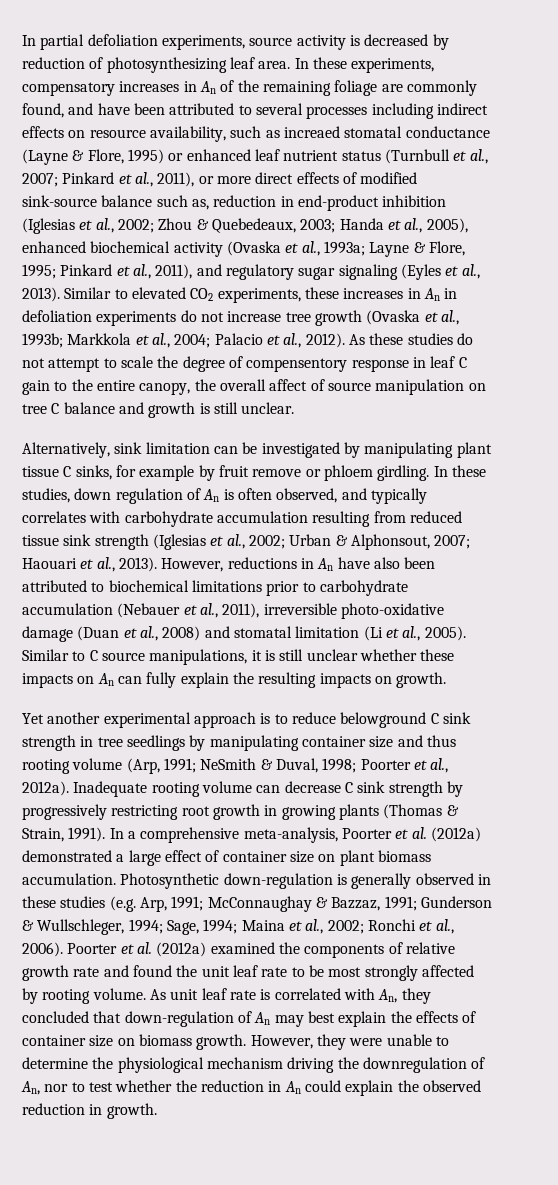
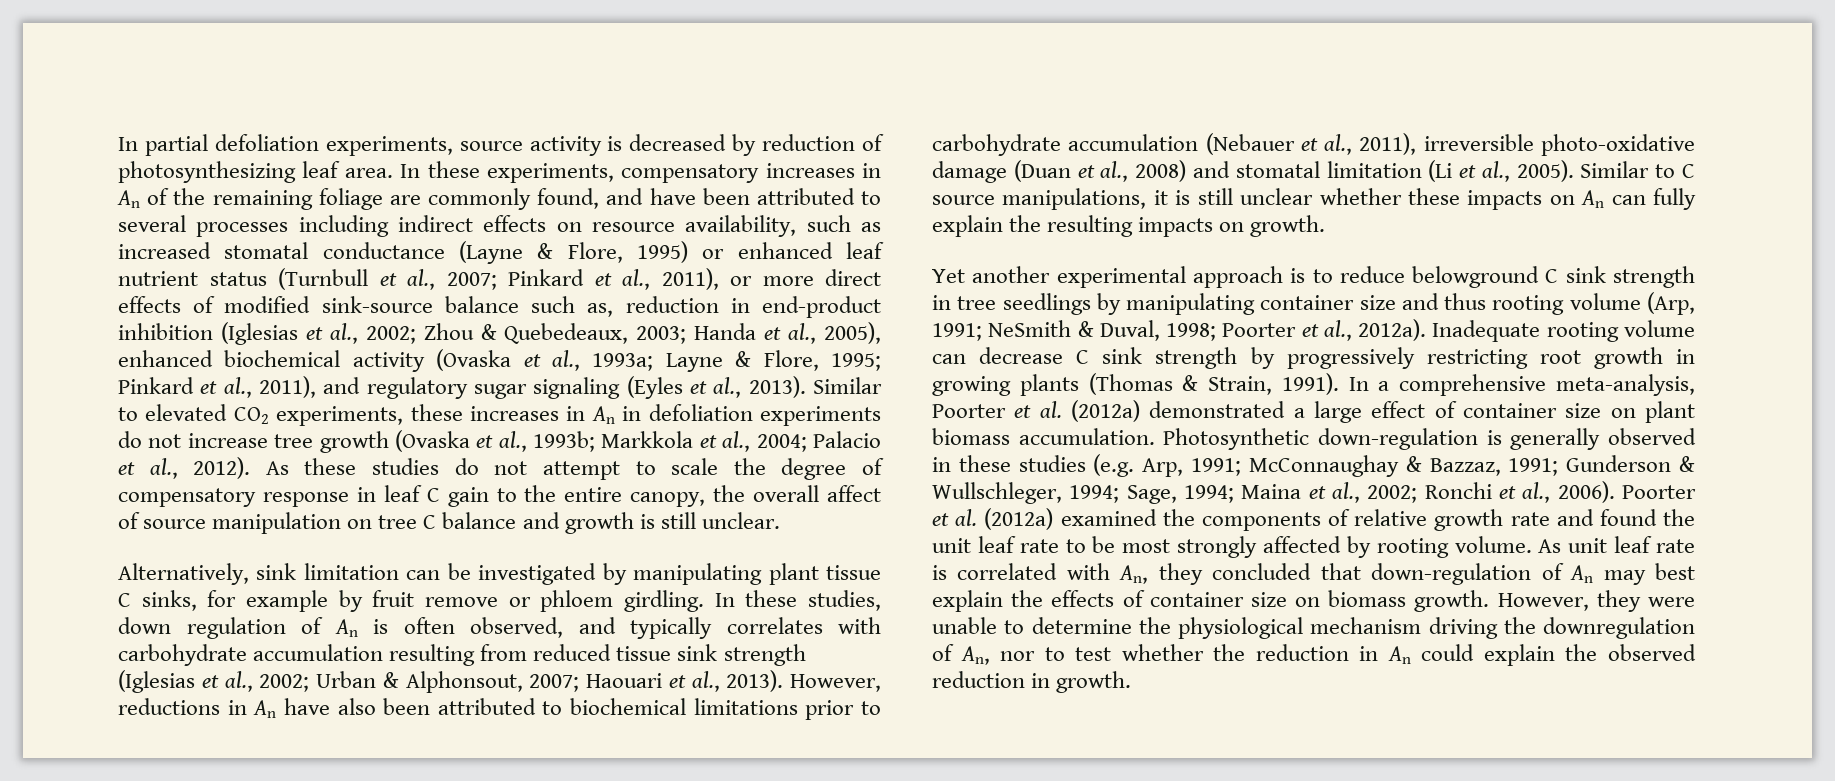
[283,126,340,138] increaed -> [118,242,211,259] increased
[246,358,348,372] compensentory -> [118,488,256,507] compensatory

